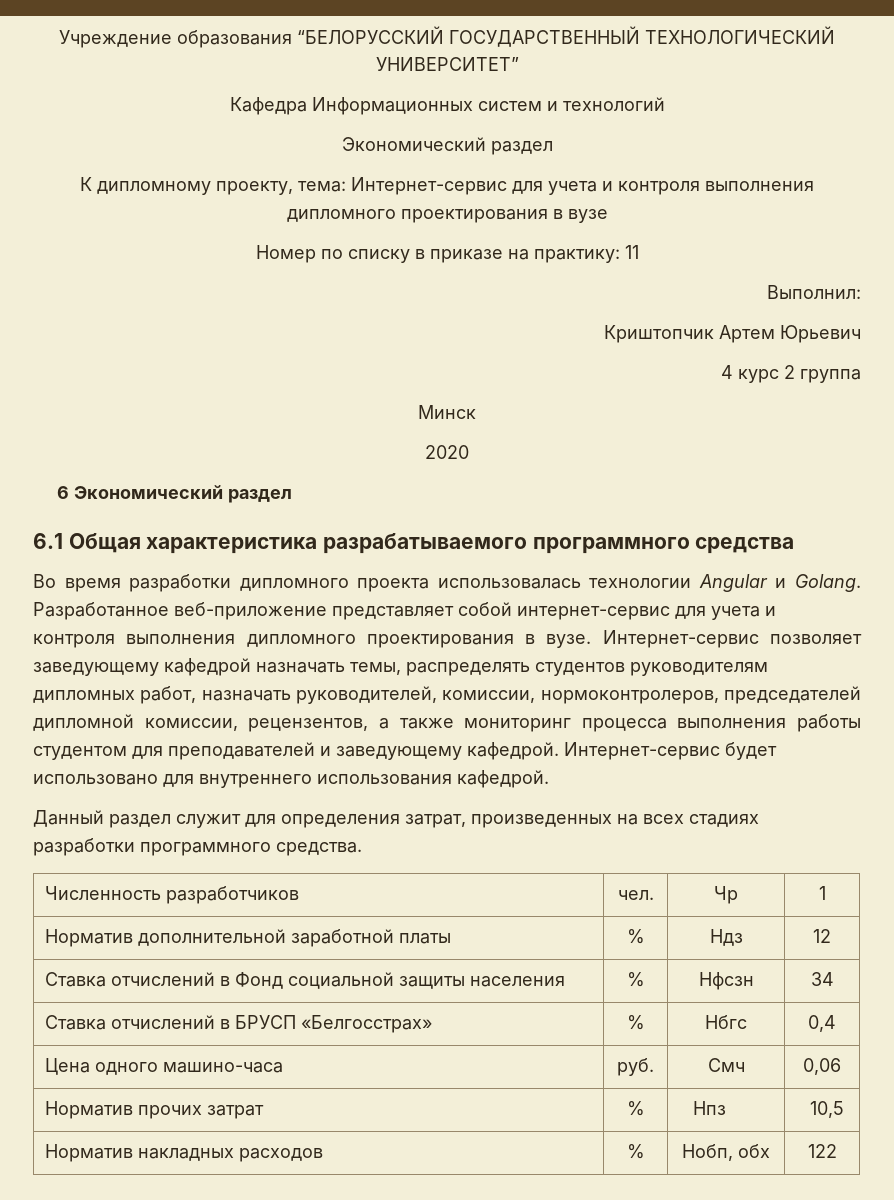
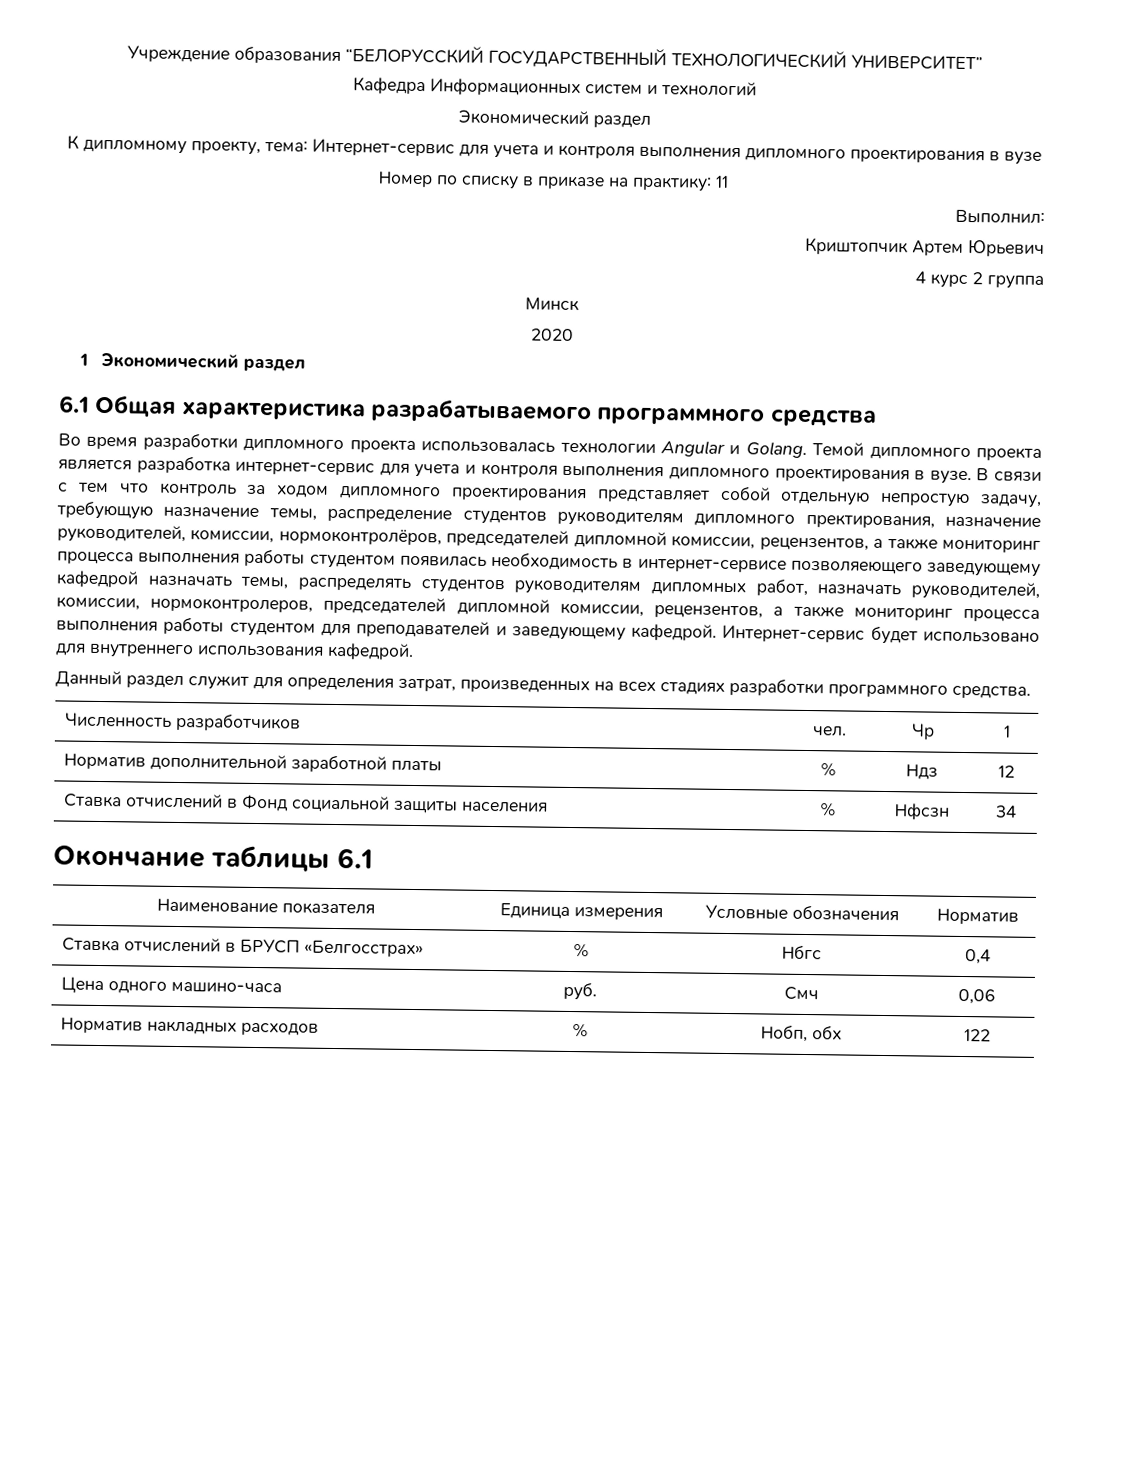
[57,486,70,499] 6 -> [78,353,88,366] 1
[33,602,512,620] Разработанное веб-приложение представляет собой -> [812,442,1042,461] [58,455,231,474] Темой дипломного проекта является разработка
[602,630,863,648] Интернет-сервис позволяет -> [976,468,1043,482] [58,482,1042,508] [56,500,1041,529] [57,524,1041,553] [57,548,923,575] В связи с тем что контроль за ходом дипломного проектирования представляет собой отдельную непростую задачу, требующую назначение темы, распределение студентов руководителям дипломного пректирования, назначение руководителей, комиссии, нормоконтролёров, председателей дипломной комиссии, рецензентов, а также мониторинг процесса выполнения работы студентом появилась необходимость в интернет-сервисе позволяеющего
(834, 979) none -> [53,845,373,872] [157,898,375,915] [499,903,663,921] [705,904,899,922] [937,908,1019,925] // Окончание таблицы 6.1 // Наименование показателя | Единица измерения | Условные обозначения | Норматив
[44,1101,264,1119] [627,1101,646,1116] [693,1101,727,1115] [810,1101,845,1118] // Норматив прочих затрат | % | Нпз | 10,5 -> (996, 996) none

